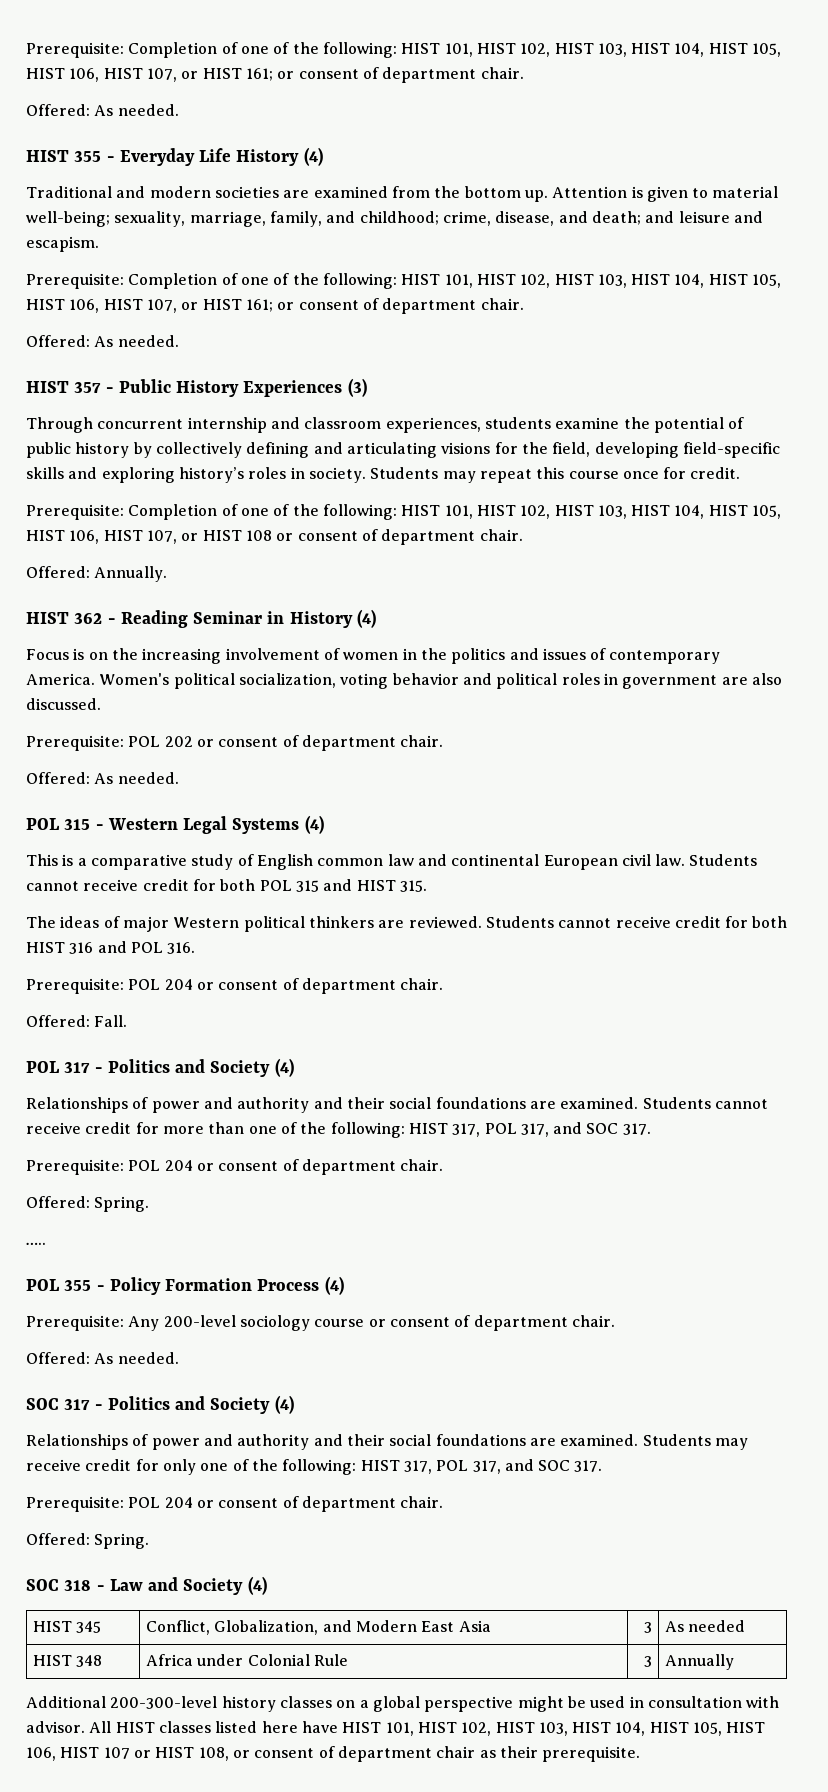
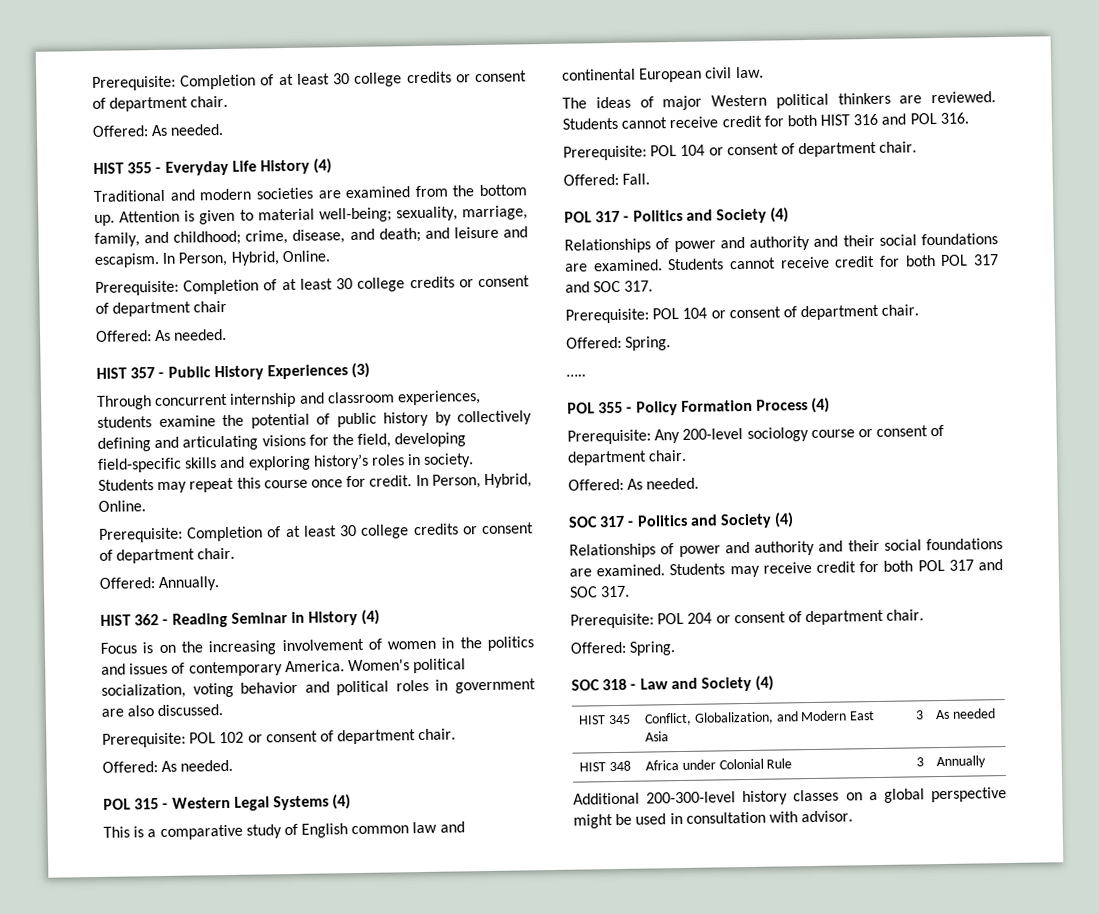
[26,42,782,58] [26,68,273,82] Prerequisite: Completion of one of the following: HIST 101, HIST 102, HIST 103, HIST 104, HIST 105, HIST 106, HIST 107, or HIST 161; -> [92,71,452,91] Prerequisite: Completion of at least 30 college credits
[26,273,782,289] [26,298,524,314] // Prerequisite: Completion of one of the following: HIST 101, HIST 102, HIST 103, HIST 104, HIST 105, HIST 106, HIST 107, or HIST 161; or consent of department chair. -> [162,250,330,267] [95,275,530,296] [95,300,228,317] In Person, Hybrid, Online. // Prerequisite: Completion of at least 30 college credits or consent of department chair
[26,504,782,520] [26,530,272,544] // Prerequisite: Completion of one of the following: HIST 101, HIST 102, HIST 103, HIST 104, HIST 105, HIST 106, HIST 107, or HIST 108 -> [415,473,532,489] [98,500,146,512] [99,523,459,543] In Person, Hybrid, Online. // Prerequisite: Completion of at least 30 college credits
[164,736,193,747] 202 -> [219,731,245,744] 102
[689,854,758,866] [26,879,427,892] Students cannot receive credit for both POL 315 and HIST 315. -> (764, 72) none
[164,979,193,990] 204 -> [680,144,706,156] 104
[162,1122,651,1138] [26,1159,193,1175] more than one of the following: HIST 317, POL 317, and SOC 317. // Prerequisite: POL 204 -> [904,254,999,267] [565,280,654,293] [565,307,708,324] both POL 317 and SOC 317. // Prerequisite: POL 104
[162,1459,501,1475] only one of the following: HIST 317, POL 317, -> [883,559,974,572] both POL 317
[89,1721,766,1736] [26,1746,641,1762] All HIST classes listed here have HIST 101, HIST 102, HIST 103, HIST 104, HIST 105, HIST 106, HIST 107 or HIST 108, or consent of department chair as their prerequisite. -> (854, 816) none

